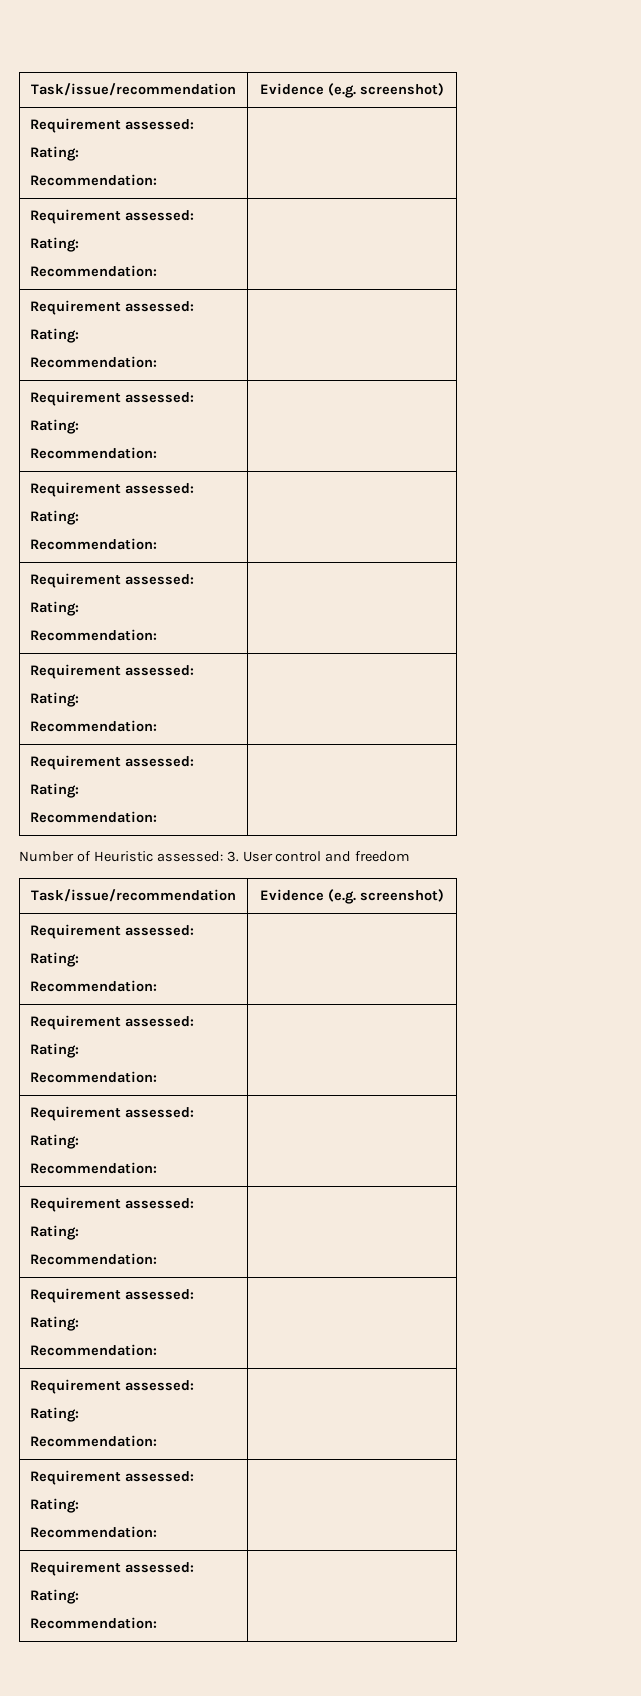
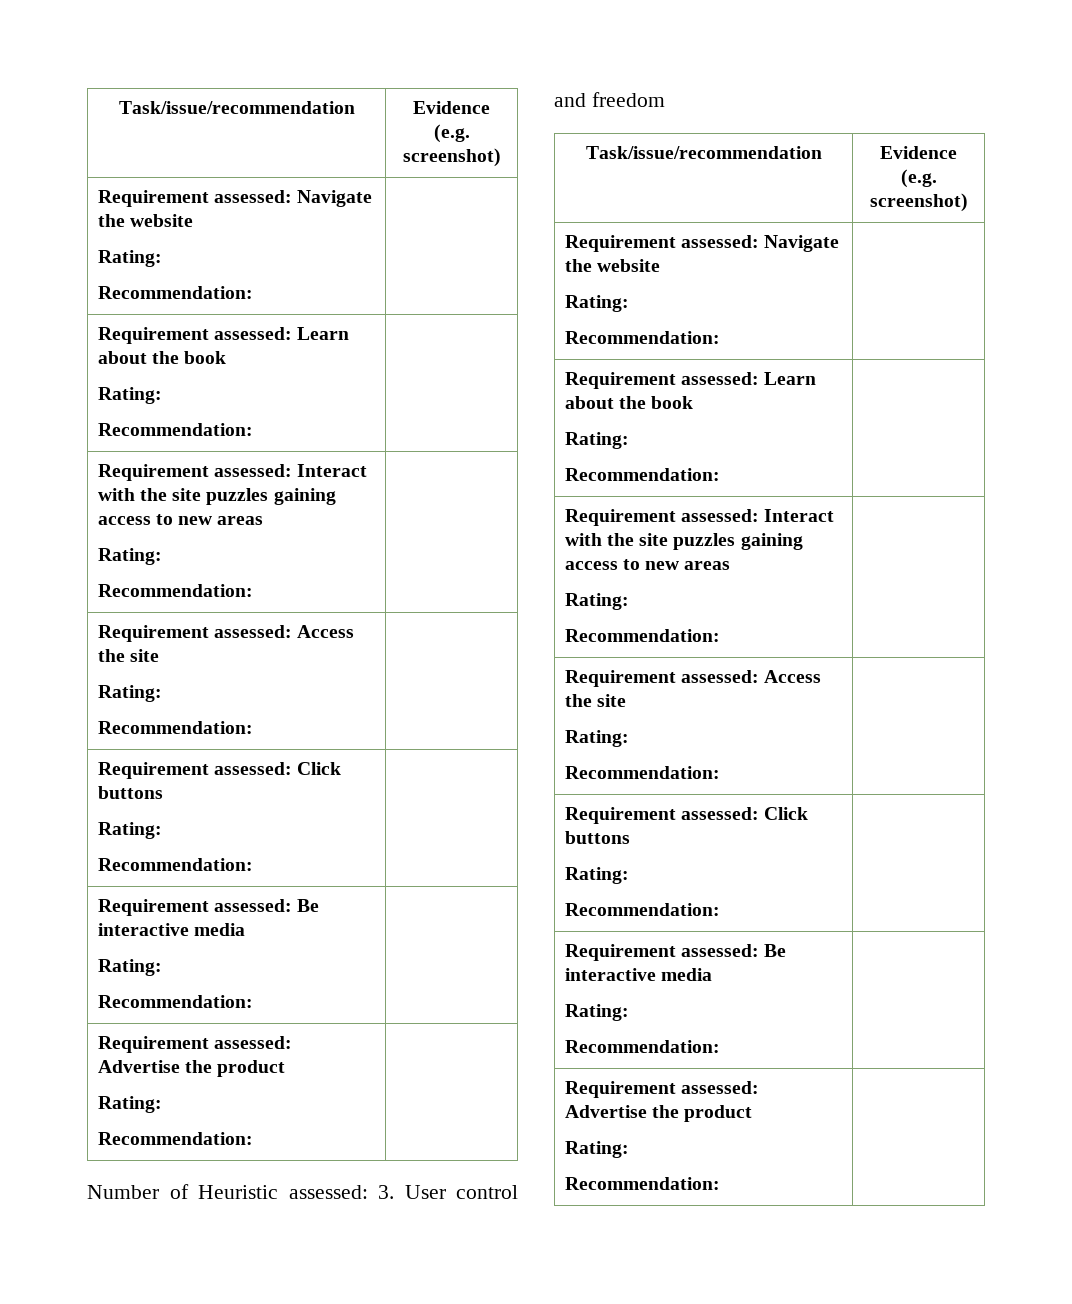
[30,83,236,96] [260,83,444,98] [30,118,194,133] [30,146,80,161] [30,174,158,186] [30,209,194,224] [30,237,80,252] [30,265,158,277] [30,300,194,315] [30,328,80,343] [30,356,158,368] [30,391,194,406] [30,419,80,434] [30,447,158,459] [30,482,194,497] [30,510,80,525] [30,538,158,550] [30,573,194,588] [30,601,80,616] [30,629,158,641] [30,664,194,679] [30,692,80,707] [30,720,158,732] [30,755,194,770] Task/issue/recommendation | Evidence (e.g. screenshot) // Requirement assessed: // Rating: // Recommendation: | // Requirement assessed: // Rating: // Recommendation: | // Requirement assessed: // Rating: // Recommendation: | // Requirement assessed: // Rating: // Recommendation: | // Requirement assessed: // Rating: // Recommendation: | // Requirement assessed: // Rating: // Recommendation: | // Requirement assessed: // Rating: // Recommendation: | // Requirement assessed: -> [118,101,355,114] [413,101,490,114] [433,124,470,143] [402,148,501,167] [97,190,373,207] [97,214,193,227] [97,250,162,267] [97,286,253,299] [97,327,350,344] [97,351,227,364] [97,387,162,404] [97,423,253,436] [97,464,368,481] [97,488,336,505] [97,514,264,525] [97,548,162,565] [97,584,253,597] [97,625,355,642] [97,649,159,662] [97,685,162,702] [97,721,253,734] [97,762,342,779] [97,786,163,799] [97,822,162,839] [97,858,253,871] [97,899,320,916] [97,923,245,936] [97,959,162,976] [97,995,253,1008] [97,1036,292,1053] [97,1060,286,1077] Task/issue/recommendation | Evidence (e.g. screenshot) // Requirement assessed: Navigate the website // Rating: // Recommendation: | // Requirement assessed: Learn about the book // Rating: // Recommendation: | // Requirement assessed: Interact with the site puzzles gaining access to new areas // Rating: // Recommendation: | // Requirement assessed: Access the site // Rating: // Recommendation: | // Requirement assessed: Click buttons // Rating: // Recommendation: | // Requirement assessed: Be interactive media // Rating: // Recommendation: | // Requirement assessed: Advertise the product
[30,952,80,967] [30,980,158,992] [30,1015,194,1030] [30,1043,80,1058] [30,1071,158,1083] [30,1106,194,1121] [30,1134,80,1149] [30,1162,158,1174] [30,1197,194,1212] [30,1225,80,1240] [30,1253,158,1265] [30,1288,194,1303] [30,1316,80,1331] [30,1344,158,1356] [30,1379,194,1394] [30,1407,80,1422] [30,1435,158,1447] [30,1470,194,1485] [30,1498,80,1513] [30,1526,158,1538] [30,1561,194,1576] [30,1589,80,1604] [30,1617,158,1629] // Rating: // Recommendation: | // Requirement assessed: // Rating: // Recommendation: | // Requirement assessed: // Rating: // Recommendation: | // Requirement assessed: // Rating: // Recommendation: | // Requirement assessed: // Rating: // Recommendation: | // Requirement assessed: // Rating: // Recommendation: | // Requirement assessed: // Rating: // Recommendation: | // Requirement assessed: // Rating: // Recommendation: | -> [764,235,840,252] [564,259,660,272] [564,295,629,312] [564,331,720,344] [564,372,817,389] [564,396,694,409] [564,432,629,449] [564,468,720,481] [564,509,835,526] [564,533,803,550] [564,559,731,570] [564,593,629,610] [564,629,720,642] [564,670,822,687] [564,694,626,707] [564,730,629,747] [564,766,720,779] [564,807,809,824] [564,831,630,844] [564,867,629,884] [564,903,720,916] [564,944,787,961] [564,968,712,981] [564,1004,629,1021] [564,1040,720,1053] [564,1081,759,1098] [564,1105,753,1122] [564,1141,629,1158] [564,1177,720,1190] Navigate the website // Rating: // Recommendation: | // Requirement assessed: Learn about the book // Rating: // Recommendation: | // Requirement assessed: Interact with the site puzzles gaining access to new areas // Rating: // Recommendation: | // Requirement assessed: Access the site // Rating: // Recommendation: | // Requirement assessed: Click buttons // Rating: // Recommendation: | // Requirement assessed: Be interactive media // Rating: // Recommendation: | // Requirement assessed: Advertise the product // Rating: // Recommendation: |

